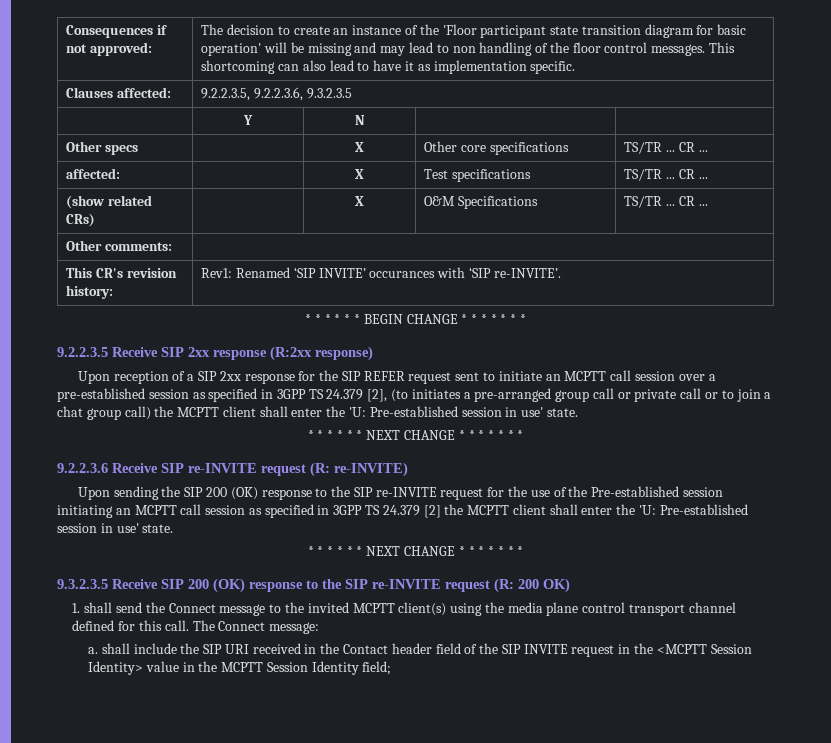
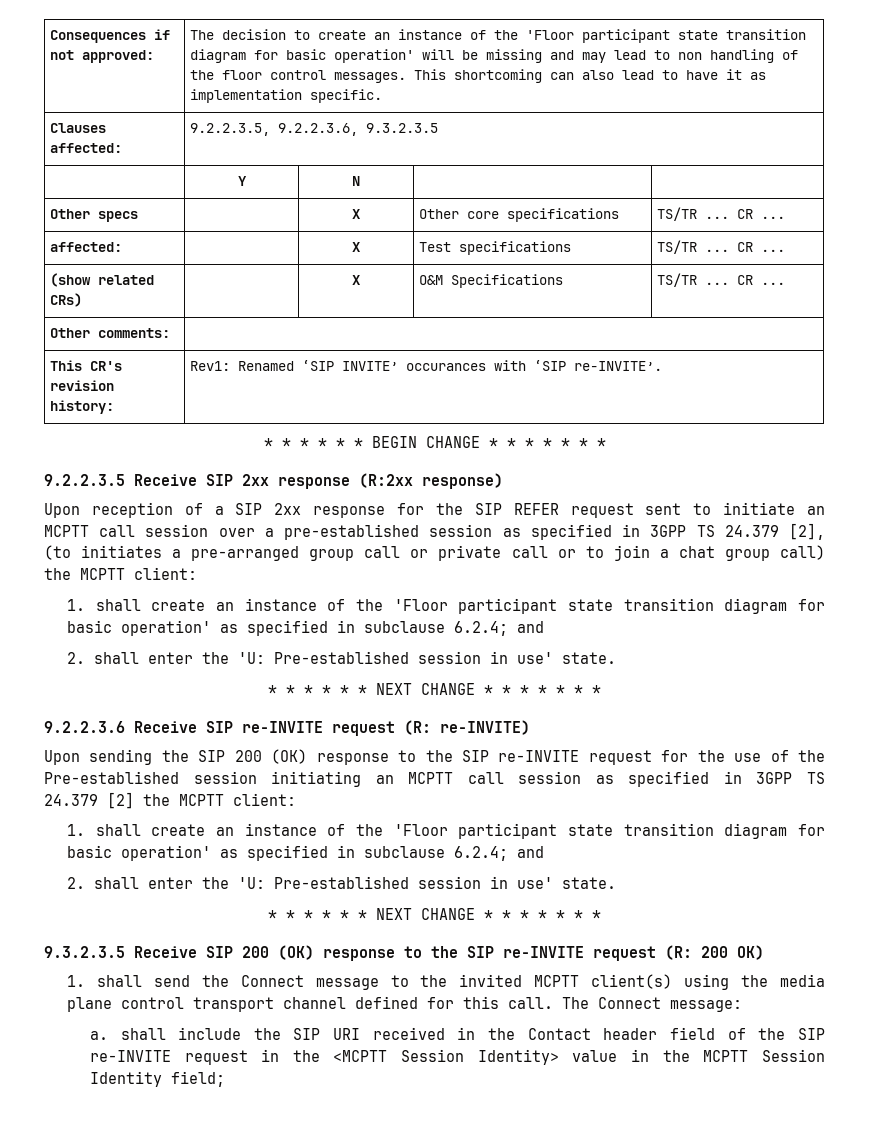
[222,406,256,417] client -> [134,567,197,580] [66,598,826,614] [66,620,544,636] [66,652,85,664] client: // 1. shall create an instance of the 'Floor participant state transition diagram for basic operation' as specified in subclause 6.2.4; and // 2.
[512,504,546,515] client -> [233,793,296,806] [66,823,826,839] [66,845,544,861] [66,877,85,889] client: // 1. shall create an instance of the 'Floor participant state transition diagram for basic operation' as specified in subclause 6.2.4; and // 2.
[523,644,568,654] INVITE -> [89,1050,171,1062] re-INVITE

